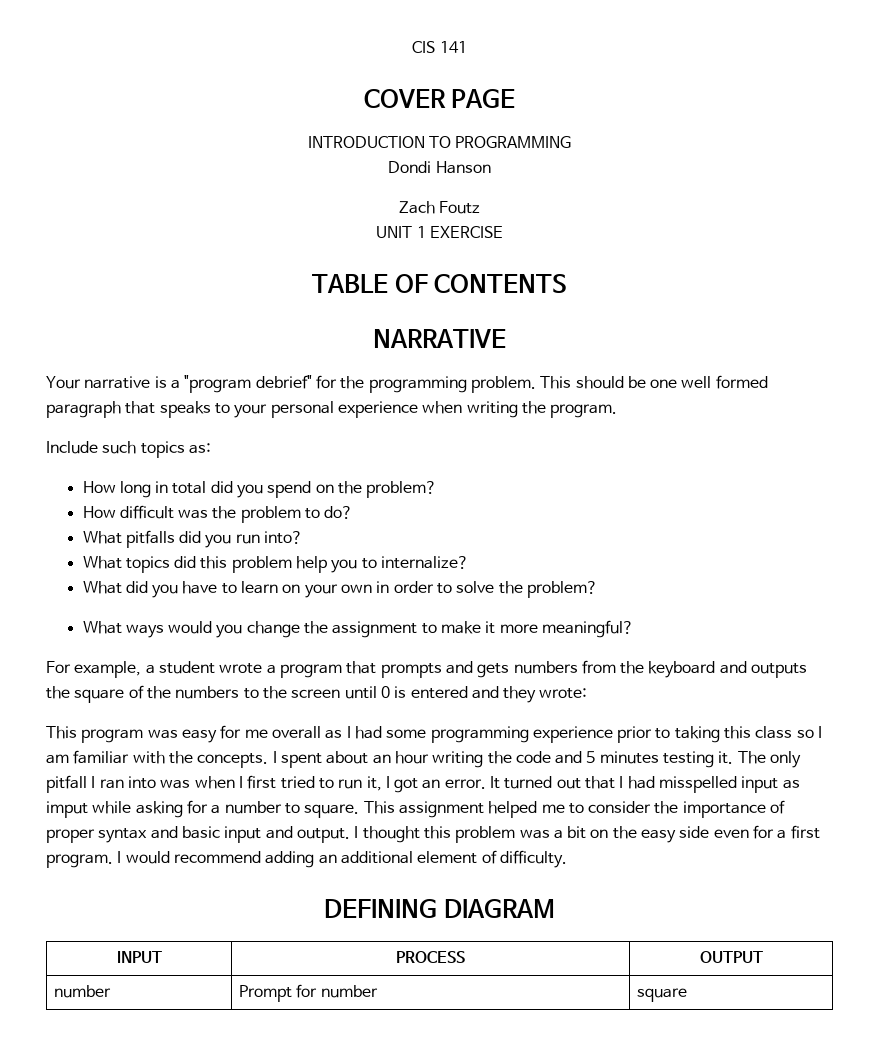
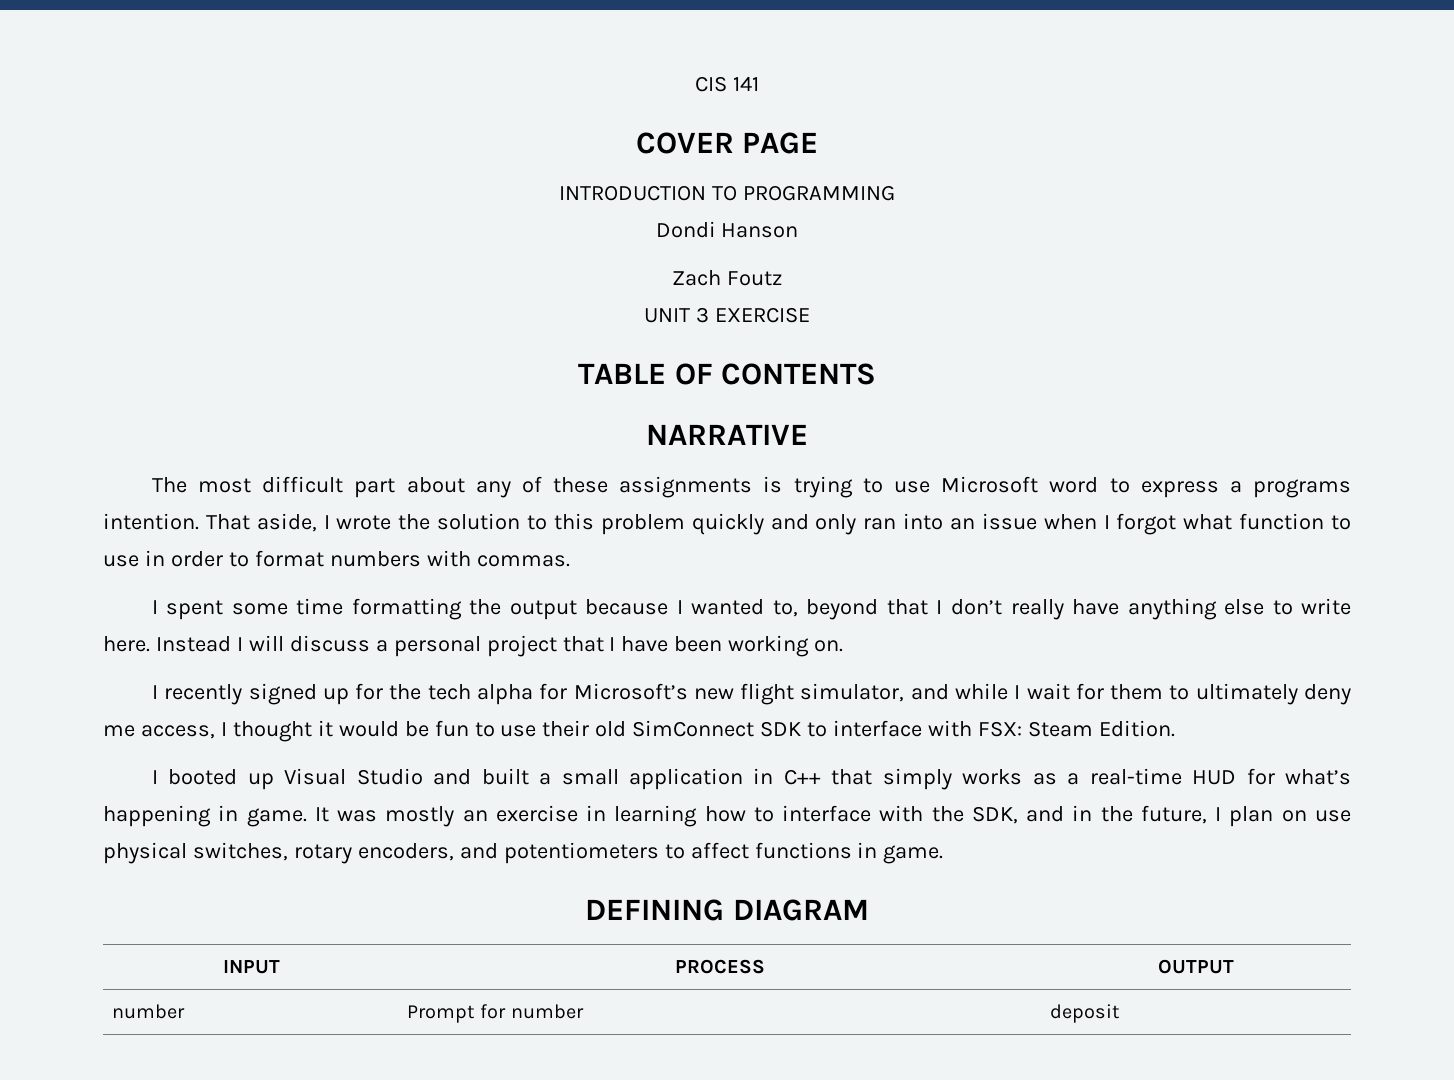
[416,226,426,238] 1 -> [696,307,709,323] 3
[46,375,768,393] [46,401,618,418] [46,441,211,458] [82,481,438,498] [82,505,354,523] [82,530,304,548] [82,556,470,573] [82,581,598,598] [82,620,635,638] [46,660,808,678] [46,685,588,703] [46,725,823,743] [46,750,802,768] [46,775,800,793] [46,800,786,818] [46,825,820,843] [46,850,567,868] Your narrative is a "program debrief" for the programming problem. This should be one well formed paragraph that speaks to your personal experience when writing the program. // Include such topics as: // How long in total did you spend on the problem? // How difficult was the problem to do? // What pitfalls did you run into? // What topics did this problem help you to internalize? // What did you have to learn on your own in order to solve the problem? // What ways would you change the assignment to make it more meaningful? // For example, a student wrote a program that prompts and gets numbers from the keyboard and outputs the square of the numbers to the screen until 0 is entered and they wrote: // This program was easy for me overall as I had some programming experience prior to taking this class so I am familiar with the concepts. I spent about an hour writing the code and 5 minutes testing it. The only pitfall I ran into was when I first tried to run it, I got an error. It turned out that I had misspelled input as imput while asking for a number to square. This assignment helped me to consider the importance of proper syntax and basic input and output. I thought this problem was a bit on the easy side even for a first program. I would recommend adding an additional element of difficulty. -> [151,476,1351,498] [103,513,1351,535] [103,550,570,567] [151,598,1352,620] [103,635,844,657] [151,683,1351,705] [103,720,1175,742] [151,768,1351,790] [103,805,1352,827] [103,842,944,864] The most difficult part about any of these assignments is trying to use Microsoft word to express a programs intention. That aside, I wrote the solution to this problem quickly and only ran into an issue when I forgot what function to use in order to format numbers with commas. // I spent some time formatting the output because I wanted to, beyond that I don’t really have anything else to write here. Instead I will discuss a personal project that I have been working on. // I recently signed up for the tech alpha for Microsoft’s new flight simulator, and while I wait for them to ultimately deny me access, I thought it would be fun to use their old SimConnect SDK to interface with FSX: Steam Edition. // I booted up Visual Studio and built a small application in C++ that simply works as a real-time HUD for what’s happening in game. It was mostly an exercise in learning how to interface with the SDK, and in the future, I plan on use physical switches, rotary encoders, and potentiometers to affect functions in game.
[637,988,688,1002] square -> [1049,1004,1120,1023] deposit

